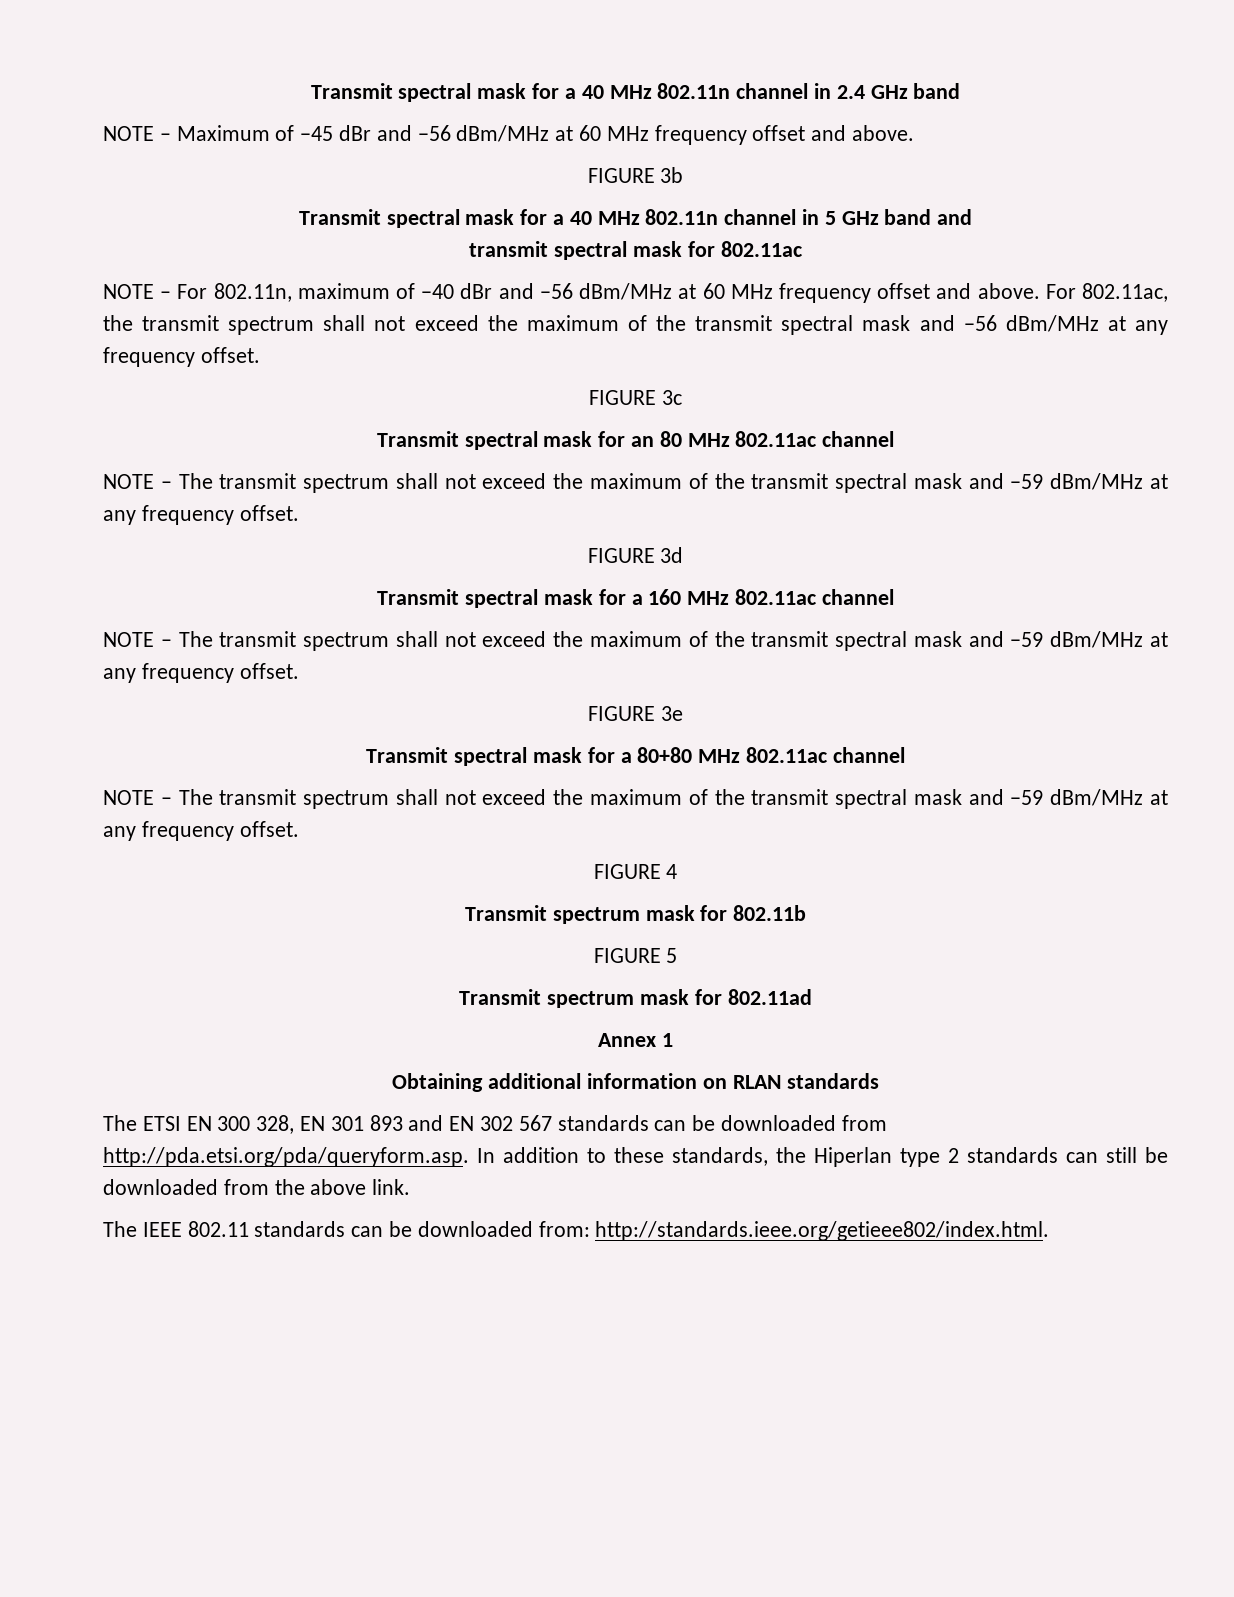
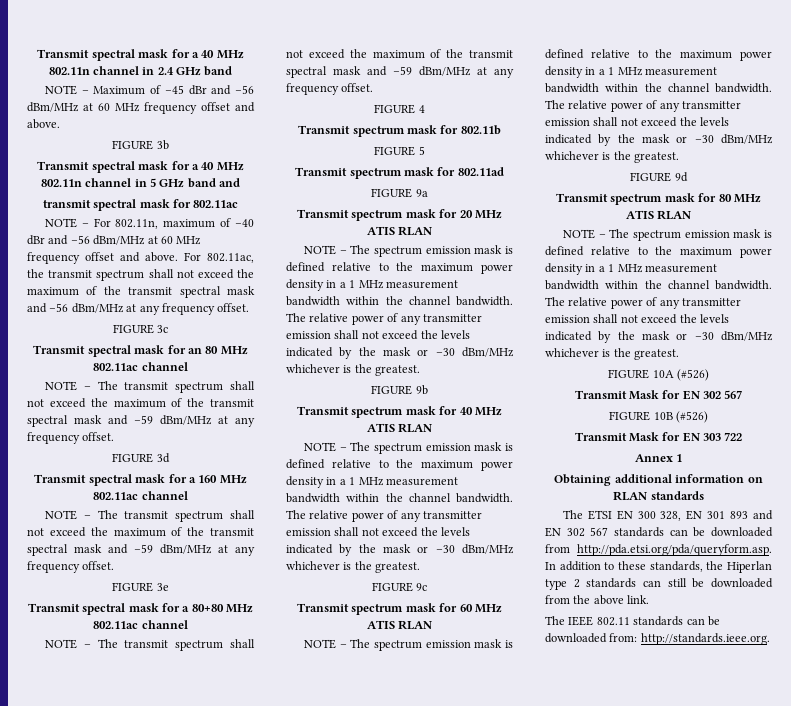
(812, 997) none -> [371,188,428,198] [297,209,502,221] [366,226,433,236] [303,245,513,257] [286,262,513,274] [286,279,458,291] [286,296,513,306] [286,313,482,325] [286,330,470,340] [286,347,514,359] [286,364,421,376] [371,385,428,395] [297,406,502,418] [366,423,433,433] [303,442,513,454] [286,459,513,471] [286,476,458,488] [286,493,513,503] [286,510,482,522] [286,527,470,537] [286,544,514,556] [286,561,421,573] [371,582,428,592] [297,603,502,615] [366,620,433,630] [303,639,513,651] [545,49,772,61] [545,66,717,78] [545,83,772,93] [545,100,741,112] [545,117,729,127] [545,134,773,146] [545,151,680,163] [630,172,688,182] [556,193,761,205] [625,210,692,220] [562,229,772,241] [545,246,772,258] [545,263,717,275] [545,280,772,290] [545,297,741,309] [545,314,729,324] [545,331,773,343] [545,348,680,360] [608,369,709,381] [574,390,743,400] [609,411,708,423] [574,432,743,442] // FIGURE 9a // Transmit spectrum mask for 20 MHz ATIS RLAN // NOTE – The spectrum emission mask is defined relative to the maximum power density in a 1 MHz measurement bandwidth within the channel bandwidth. The relative power of any transmitter emission shall not exceed the levels indicated by the mask or –30 dBm/MHz whichever is the greatest. // FIGURE 9b // Transmit spectrum mask for 40 MHz ATIS RLAN // NOTE – The spectrum emission mask is defined relative to the maximum power density in a 1 MHz measurement bandwidth within the channel bandwidth. The relative power of any transmitter emission shall not exceed the levels indicated by the mask or –30 dBm/MHz whichever is the greatest. // FIGURE 9c // Transmit spectrum mask for 60 MHz ATIS RLAN // NOTE – The spectrum emission mask is defined relative to the maximum power density in a 1 MHz measurement bandwidth within the channel bandwidth. The relative power of any transmitter emission shall not exceed the levels indicated by the mask or –30 dBm/MHz whichever is the greatest. // FIGURE 9d // Transmit spectrum mask for 80 MHz ATIS RLAN // NOTE – The spectrum emission mask is defined relative to the maximum power density in a 1 MHz measurement bandwidth within the channel bandwidth. The relative power of any transmitter emission shall not exceed the levels indicated by the mask or –30 dBm/MHz whichever is the greatest. // FIGURE 10A (#526) // Transmit Mask for EN 302 567 // FIGURE 10B (#526) // Transmit Mask for EN 303 722
[595,1221,1050,1241] http://standards.ieee.org/getieee802/index.html. -> [640,633,770,645] http://standards.ieee.org.

